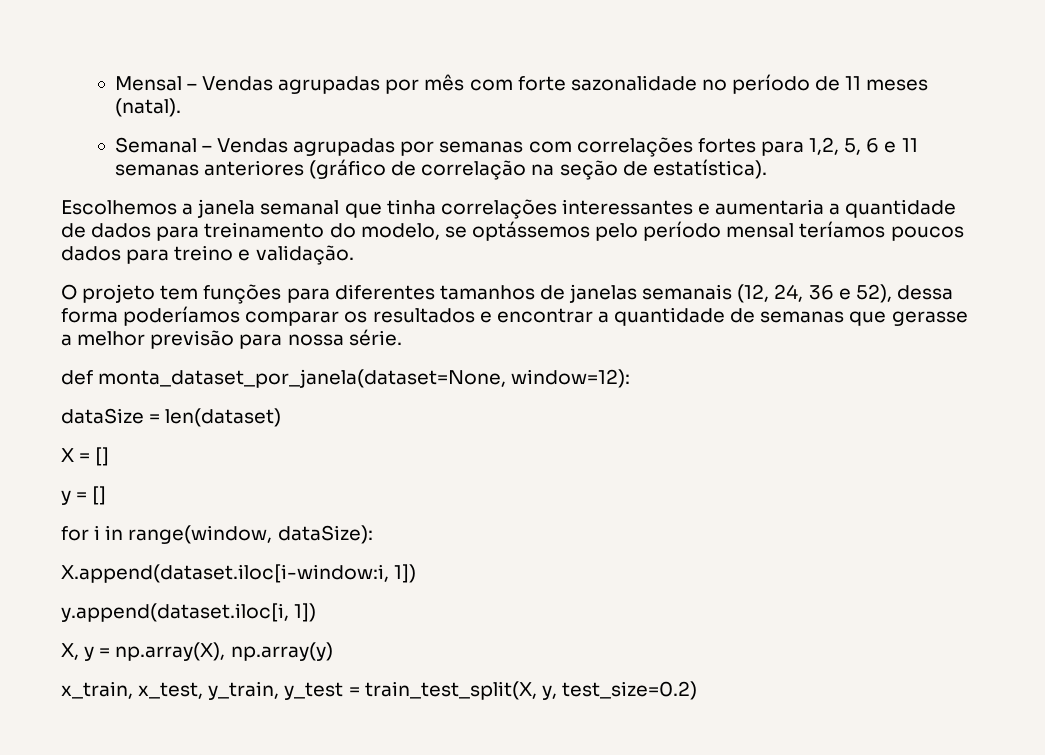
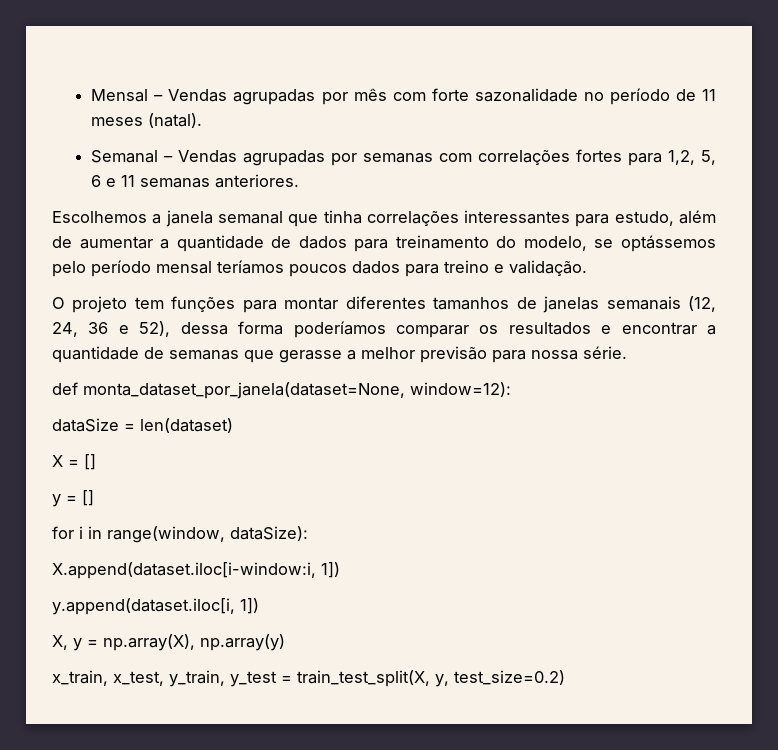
[203,159,767,180] anteriores (gráfico de correlação na seção de estatística). -> [215,174,300,188] anteriores.
[698,199,825,215] e aumentaria -> [575,210,716,227] [52,236,153,249] para estudo, além de aumentar
(330, 295) none -> [284,297,339,310] montar

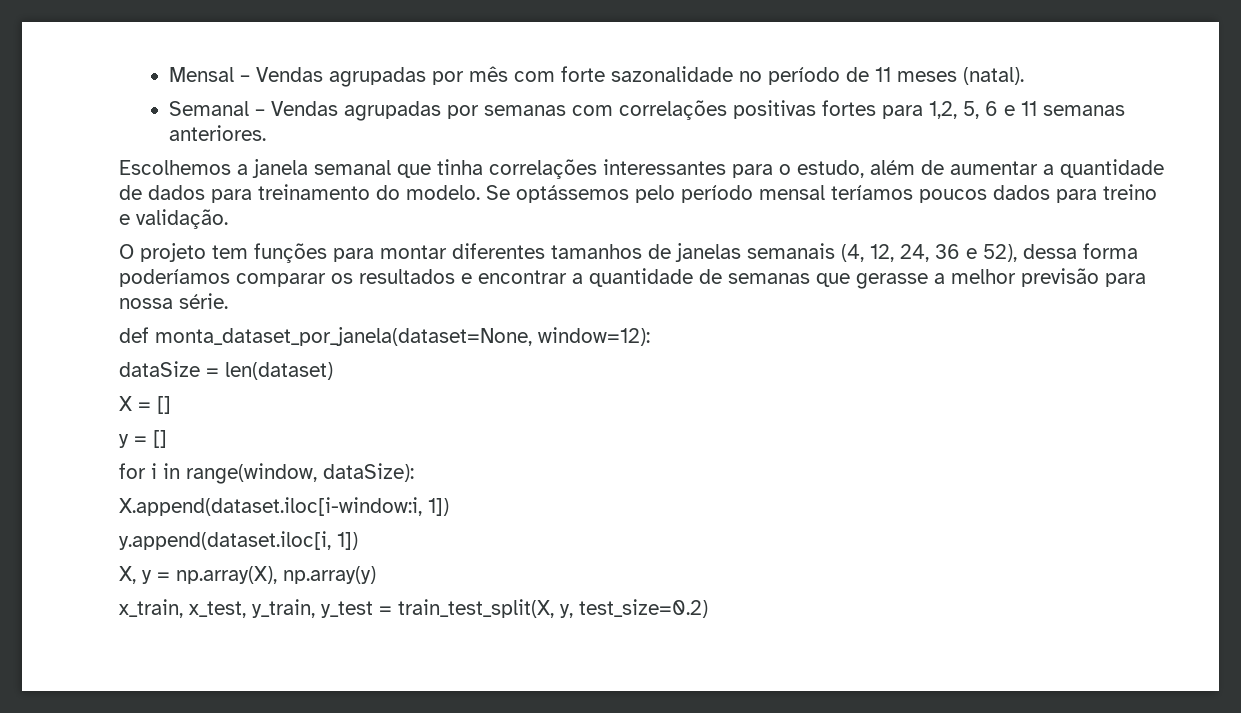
(571, 157) none -> [732,100,816,119] positivas
(610, 220) none -> [779,164,791,175] o
[523,236,614,251] modelo, se -> [406,185,510,200] modelo. Se
[688,296,716,312] (12, -> [841,244,894,262] (4, 12,

